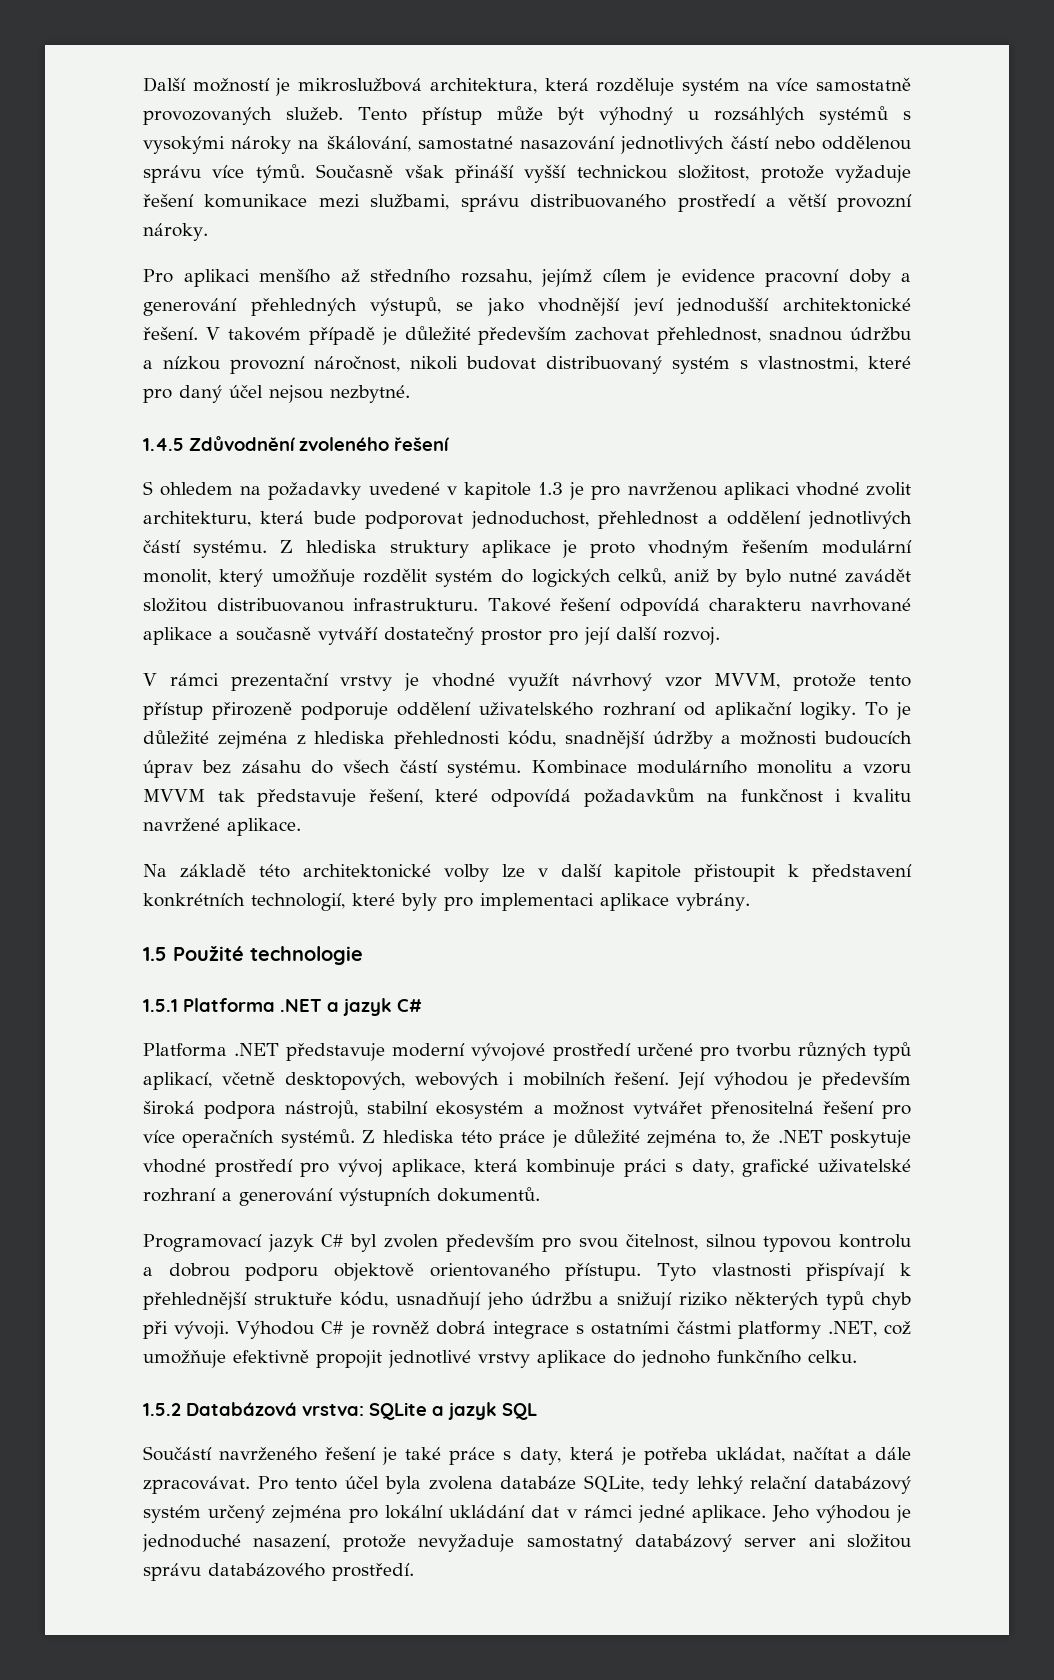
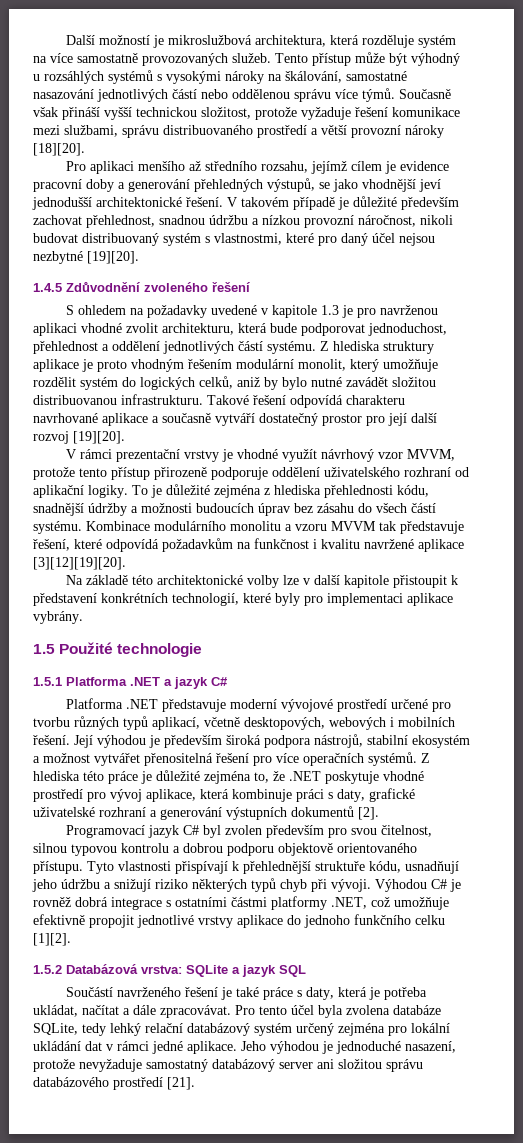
[143,223,208,241] nároky. -> [405,125,444,138] [33,143,85,156] nároky [18][20].
[330,385,410,403] nezbytné. -> [33,251,139,264] nezbytné [19][20].
[663,627,720,645] rozvoj. -> [33,431,125,444] rozvoj [19][20].
[227,818,301,836] aplikace. -> [418,539,464,552] [33,557,126,570] aplikace [3][12][19][20].
[437,1187,540,1202] dokumentů. -> [291,806,379,820] dokumentů [2].
[808,1350,857,1363] celku. -> [415,915,445,925] [33,933,71,946] celku [1][2].
[332,1563,414,1581] prostředí. -> [113,1077,195,1090] prostředí [21].

